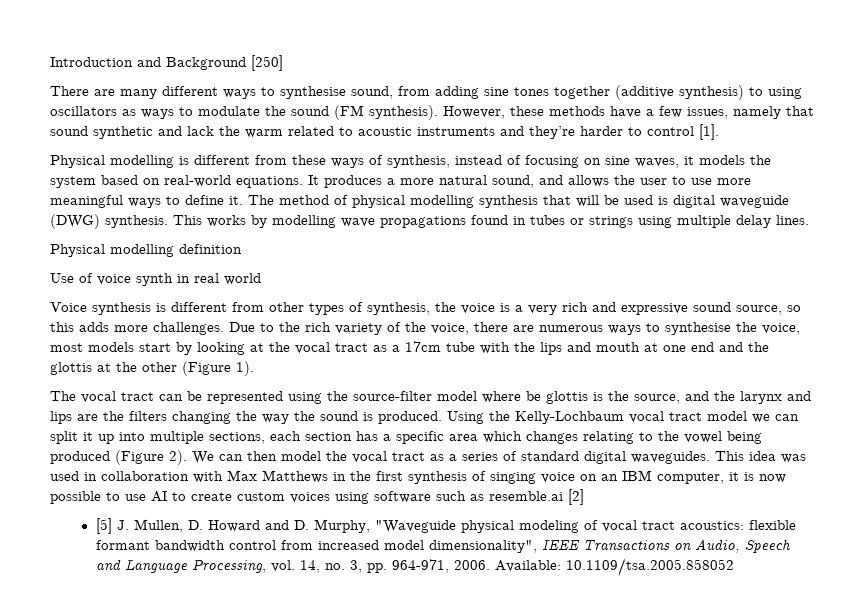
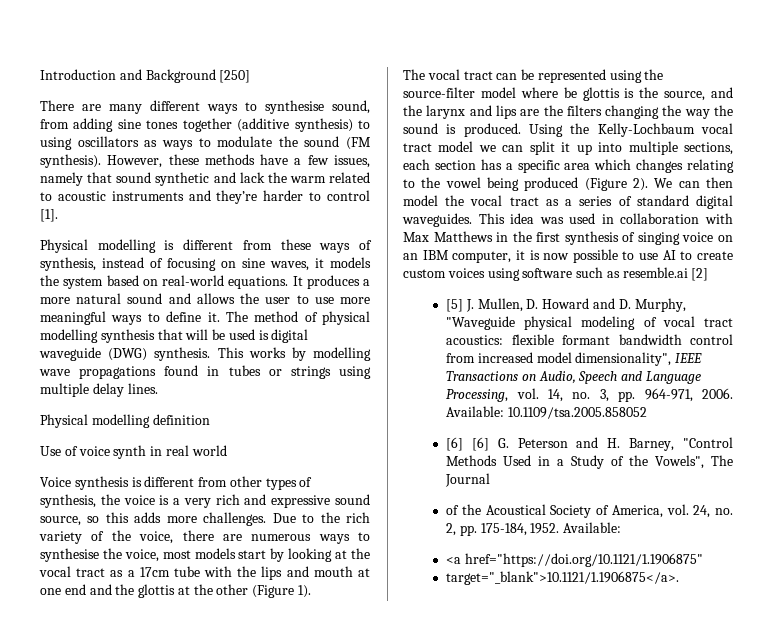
[492,175,534,188] sound, -> [127,293,163,304] sound
(734, 567) none -> [446,437,733,451] [446,455,733,469] [445,473,491,487] [446,504,733,518] [446,522,622,536] [446,553,703,567] [446,571,680,585] // [6] [6] G. Peterson and H. Barney, "Control Methods Used in a Study of the Vowels", The Journal // of the Acoustical Society of America, vol. 24, no. 2, pp. 175-184, 1952. Available: // <a href="https://doi.org/10.1121/1.1906875" // target="_blank">10.1121/1.1906875</a>.

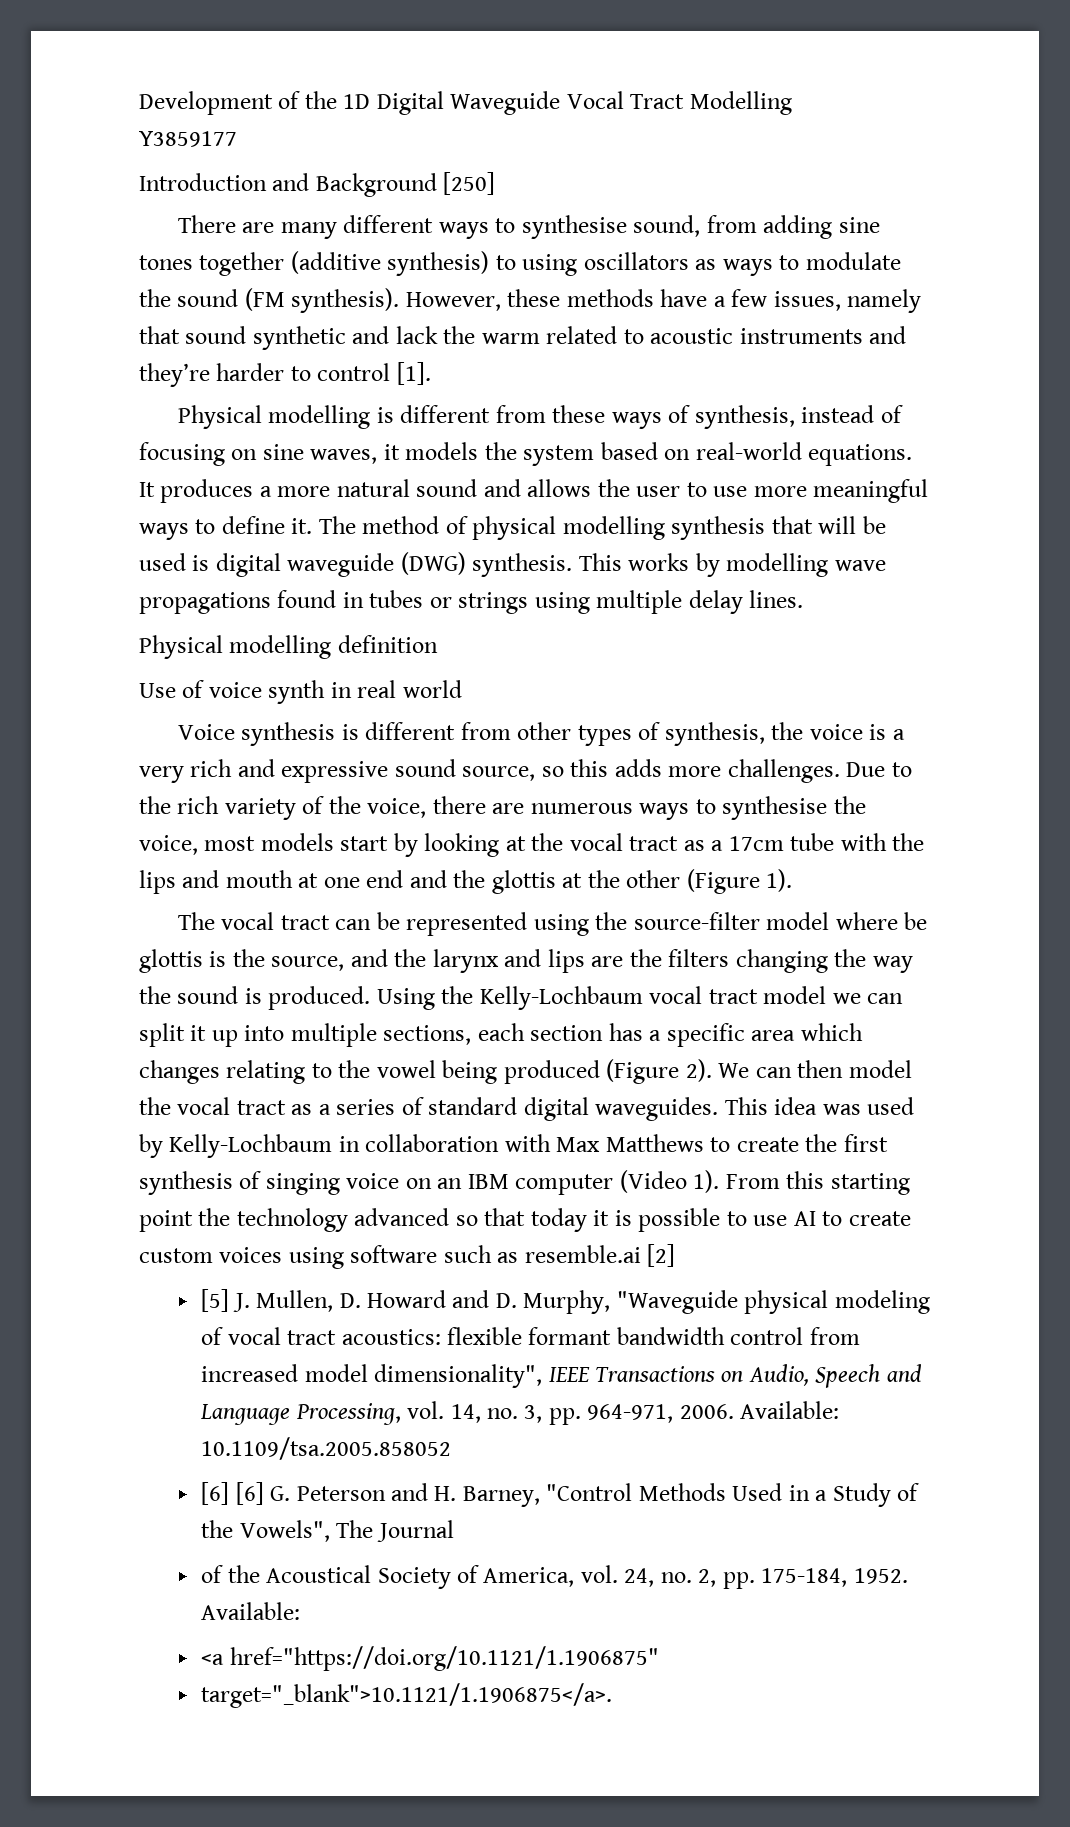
(40, 74) none -> [139,91,792,115] [139,131,237,147] Development of the 1D Digital Waveguide Vocal Tract Modelling // Y3859177 //
(596, 218) none -> [139,1134,333,1158] by Kelly-Lochbaum
[496,232,509,242] in -> [710,1137,799,1152] to create
[452,251,512,263] computer, -> [515,1170,910,1195] [139,1208,587,1232] computer (Video 1). From this starting point the technology advanced so that today
[543,253,570,260] now -> (632, 1218) none

